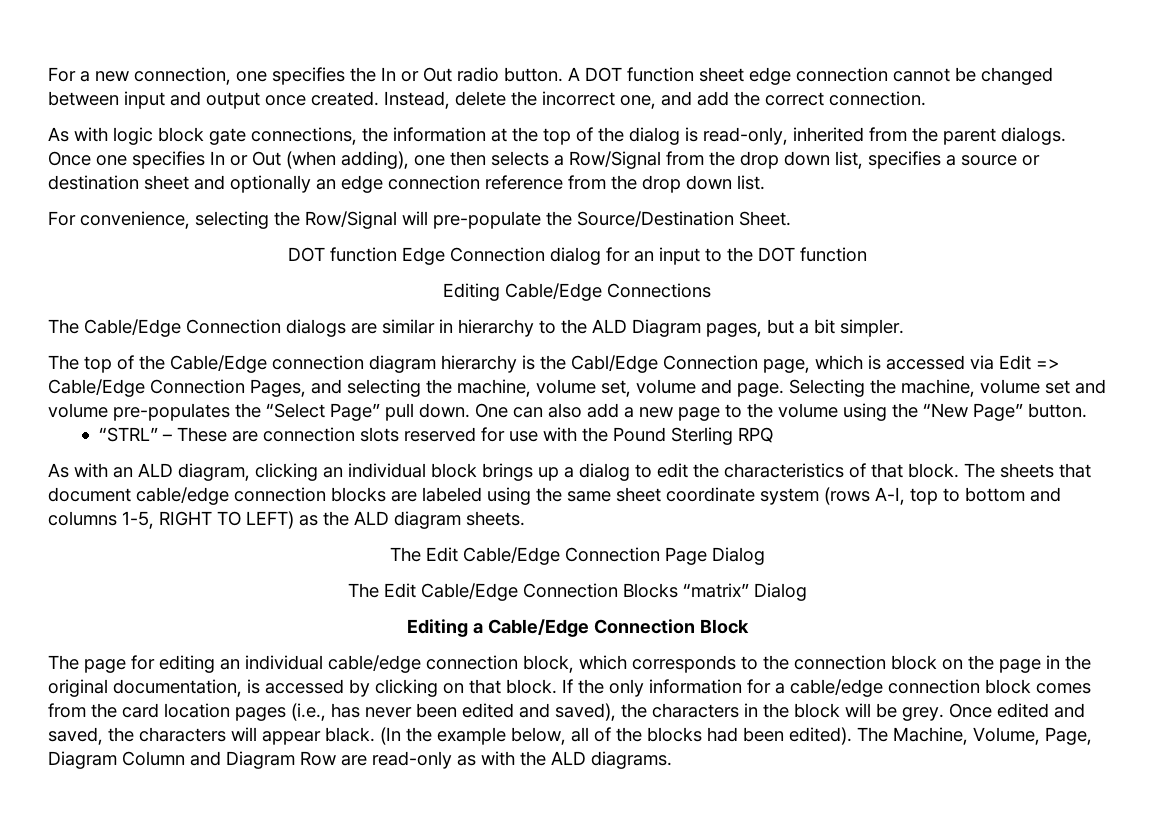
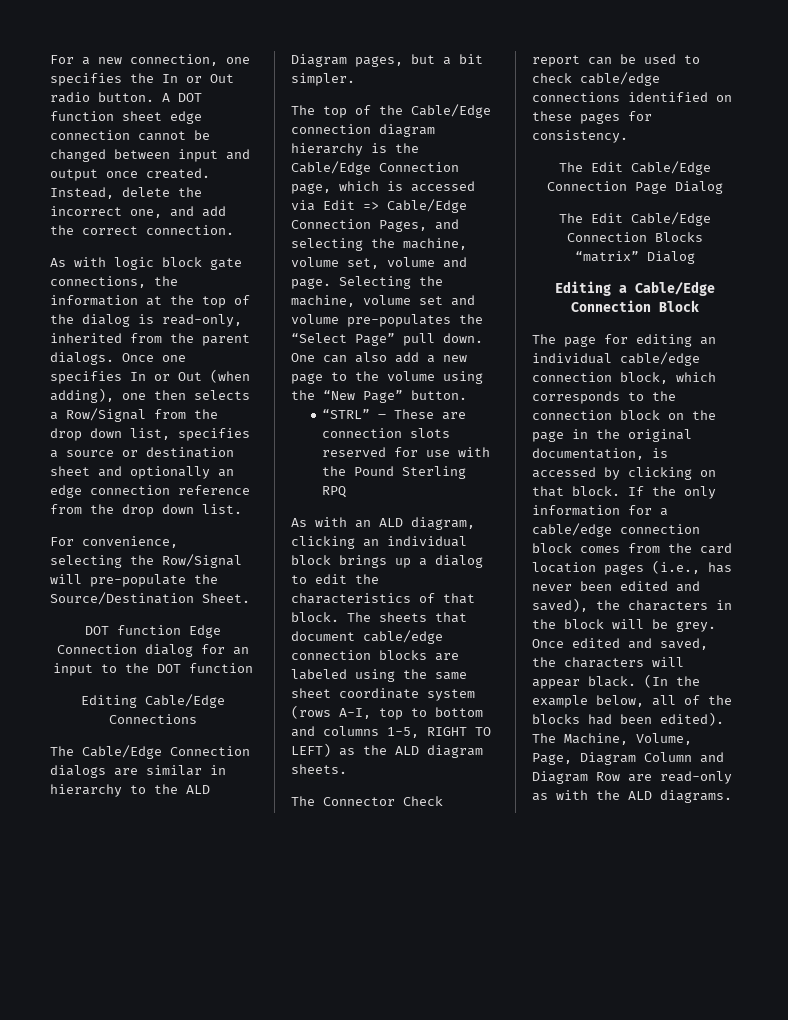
[571,355,658,373] Cabl/Edge -> [291,161,371,175] Cable/Edge
(525, 518) none -> [291,796,443,806] [532,54,700,67] [532,72,660,86] [532,92,732,102] [532,111,652,124] [532,130,628,143] // The Connector Check report can be used to check cable/edge connections identified on these pages for consistency.

